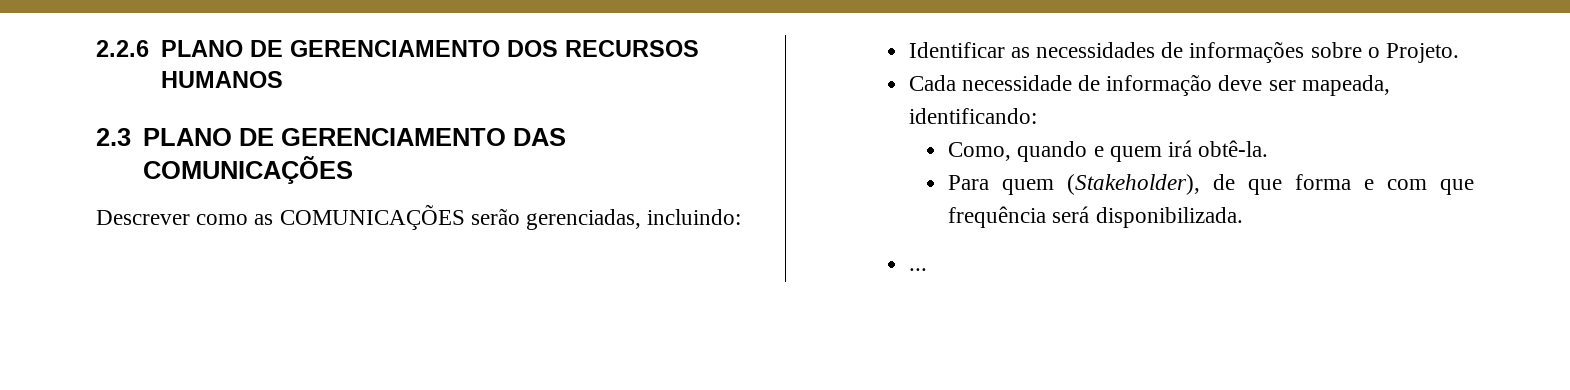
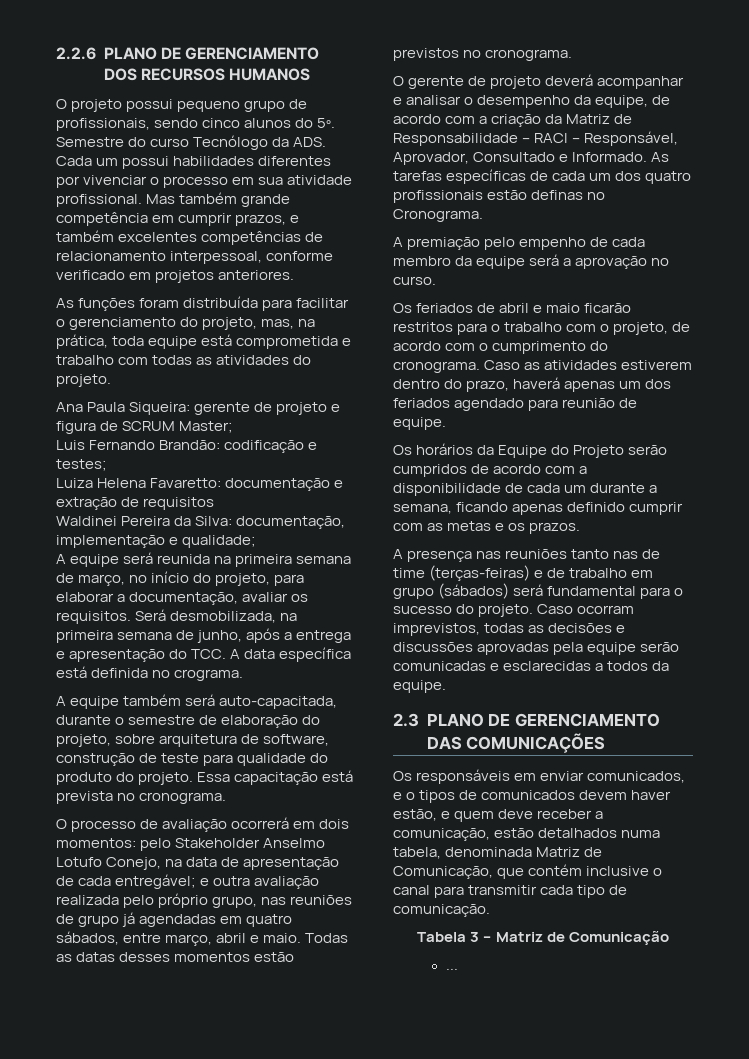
(283, 79) none -> [56,99,308,112] [56,118,336,131] [56,135,327,150] [56,156,332,169] [56,175,353,188] [56,192,291,207] [56,212,300,226] [56,230,324,245] [56,251,334,264] [56,270,295,283] [56,296,350,311] [56,317,316,330] [56,334,352,349] [56,355,312,365] [56,374,111,387] [56,402,341,415] [56,421,234,434] [56,440,318,453] [56,459,107,471] [56,478,344,491] [56,497,215,510] [56,516,346,529] [56,535,257,548] [56,552,352,567] [56,571,305,586] [56,592,309,605] [56,609,298,624] [56,628,352,643] [56,647,352,662] [56,666,244,681] [56,694,338,709] [56,715,321,728] [56,734,330,747] [56,753,329,766] [56,770,354,785] [56,791,227,804] [56,817,350,832] [56,838,326,851] [56,857,340,870] [56,874,320,889] [56,893,353,908] [56,912,293,927] [56,931,349,946] [56,952,295,962] [393,48,573,61] [393,74,685,89] [393,95,671,108] [393,114,633,127] [393,131,679,146] [393,152,670,165] [393,169,692,184] [393,190,606,203] [393,209,483,222] [393,237,646,250] [393,254,670,269] [393,276,436,285] [393,303,632,313] [393,322,691,335] [393,341,609,354] [393,360,693,373] [393,377,672,392] [393,398,638,411] [393,417,446,430] [393,443,668,458] [393,464,588,477] [393,483,658,496] [393,502,684,515] [393,521,581,534] [393,549,661,562] [393,565,654,581] [393,583,684,599] [393,604,635,617] [393,623,626,636] [393,642,680,655] [393,661,670,671] [393,680,446,693] // O projeto possui pequeno grupo de profissionais, sendo cinco alunos do 5º. Semestre do curso Tecnólogo da ADS. Cada um possui habilidades diferentes por vivenciar o processo em sua atividade profissional. Mas também grande competência em cumprir prazos, e também excelentes competências de relacionamento interpessoal, conforme verificado em projetos anteriores. // As funções foram distribuída para facilitar o gerenciamento do projeto, mas, na prática, toda equipe está comprometida e trabalho com todas as atividades do projeto. // Ana Paula Siqueira: gerente de projeto e figura de SCRUM Master; // Luis Fernando Brandão: codificação e testes; // Luiza Helena Favaretto: documentação e extração de requisitos // Waldinei Pereira da Silva: documentação, implementação e qualidade; // A equipe será reunida na primeira semana de março, no início do projeto, para elaborar a documentação, avaliar os requisitos. Será desmobilizada, na primeira semana de junho, após a entrega e apresentação do TCC. A data específica está definida no crograma. // A equipe também será auto-capacitada, durante o semestre de elaboração do projeto, sobre arquitetura de software, construção de teste para qualidade do produto do projeto. Essa capacitação está prevista no cronograma. // O processo de avaliação ocorrerá em dois momentos: pelo Stakeholder Anselmo Lotufo Conejo, na data de apresentação de cada entregável; e outra avaliação realizada pelo próprio grupo, nas reuniões de grupo já agendadas em quatro sábados, entre março, abril e maio. Todas as datas desses momentos estão previstos no cronograma. // O gerente de projeto deverá acompanhar e analisar o desempenho da equipe, de acordo com a criação da Matriz de Responsabilidade – RACI – Responsável, Aprovador, Consultado e Informado. As tarefas específicas de cada um dos quatro profissionais estão definas no Cronograma. // A premiação pelo empenho de cada membro da equipe será a aprovação no curso. // Os feriados de abril e maio ficarão restritos para o trabalho com o projeto, de acordo com o cumprimento do cronograma. Caso as atividades estiverem dentro do prazo, haverá apenas um dos feriados agendado para reunião de equipe. // Os horários da Equipe do Projeto serão cumpridos de acordo com a disponibilidade de cada um durante a semana, ficando apenas definido cumprir com as metas e os prazos. // A presença nas reuniões tanto nas de time (terças-feiras) e de trabalho em grupo (sábados) será fundamental para o sucesso do projeto. Caso ocorram imprevistos, todas as decisões e discussões aprovadas pela equipe serão comunicadas e esclarecidas a todos da equipe.
[96,204,742,230] [908,41,1460,63] [908,74,1390,96] [908,108,1037,124] [948,140,1269,162] [948,174,1474,195] [948,206,1243,228] Descrever como as COMUNICAÇÕES serão gerenciadas, incluindo: // Identificar as necessidades de informações sobre o Projeto. // Cada necessidade de informação deve ser mapeada, identificando: // Como, quando e quem irá obtê-la. // Para quem (Stakeholder), de que forma e com que frequência será disponibilizada. -> [393,769,686,784] [393,790,672,803] [393,809,604,822] [393,828,661,841] [393,847,603,859] [393,864,663,879] [393,885,628,898] [393,904,490,917] [417,931,669,945] Os responsáveis em enviar comunicados, e o tipos de comunicados devem haver estão, e quem deve receber a comunicação, estão detalhados numa tabela, denominada Matriz de Comunicação, que contém inclusive o canal para transmitir cada tipo de comunicação. // Tabela 3 – Matriz de Comunicação

